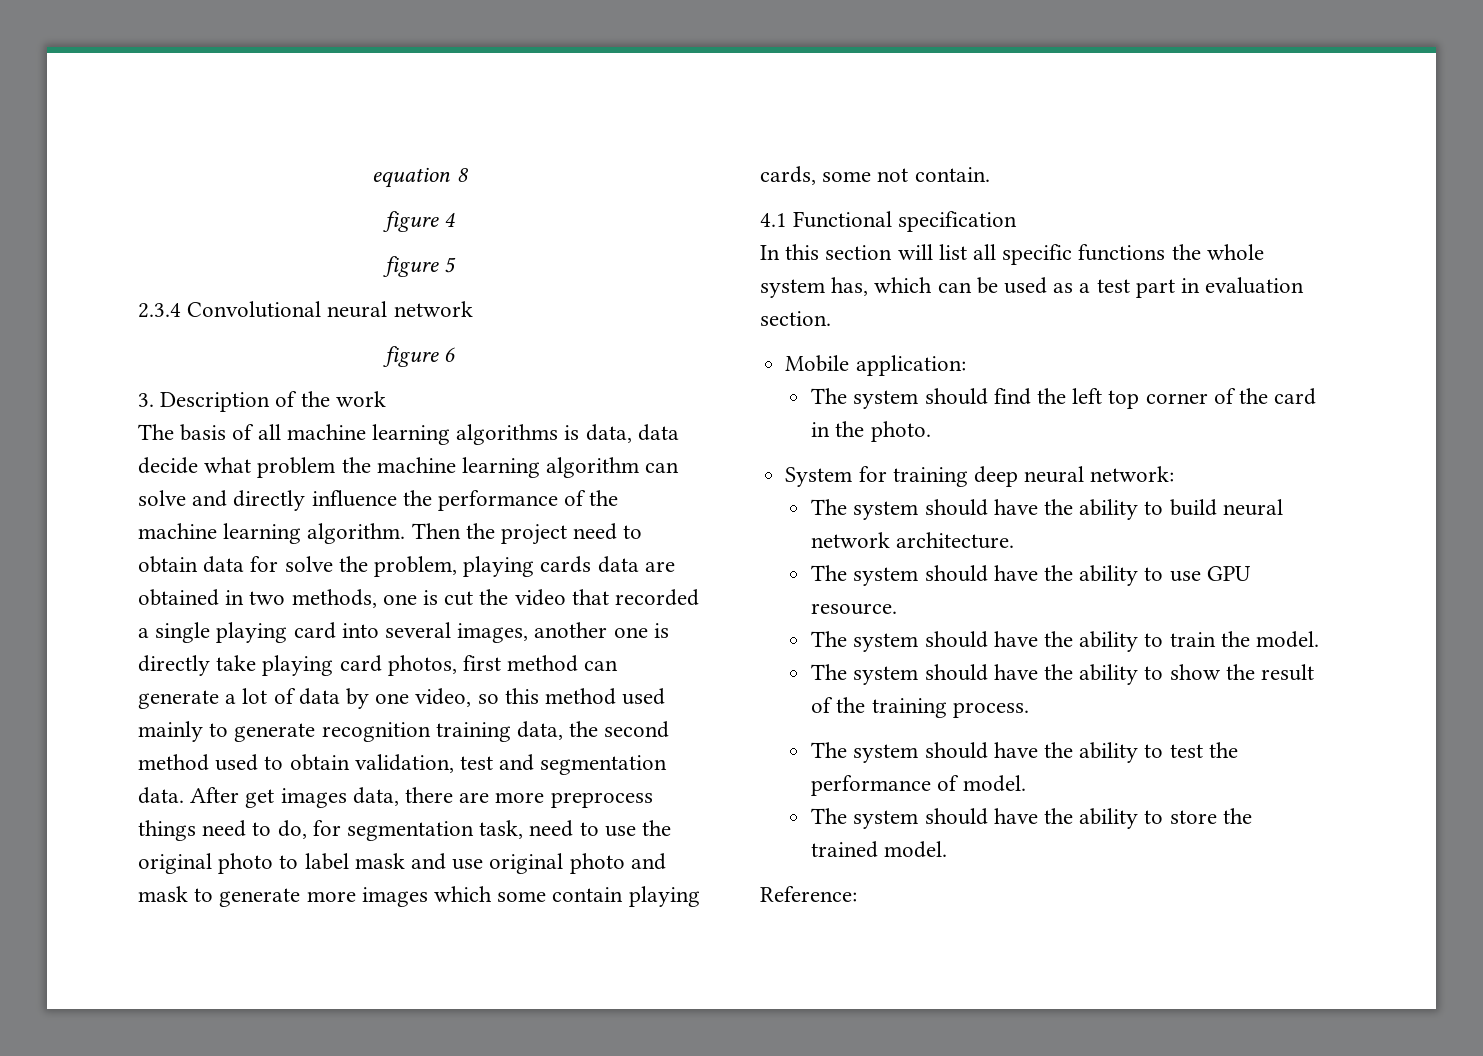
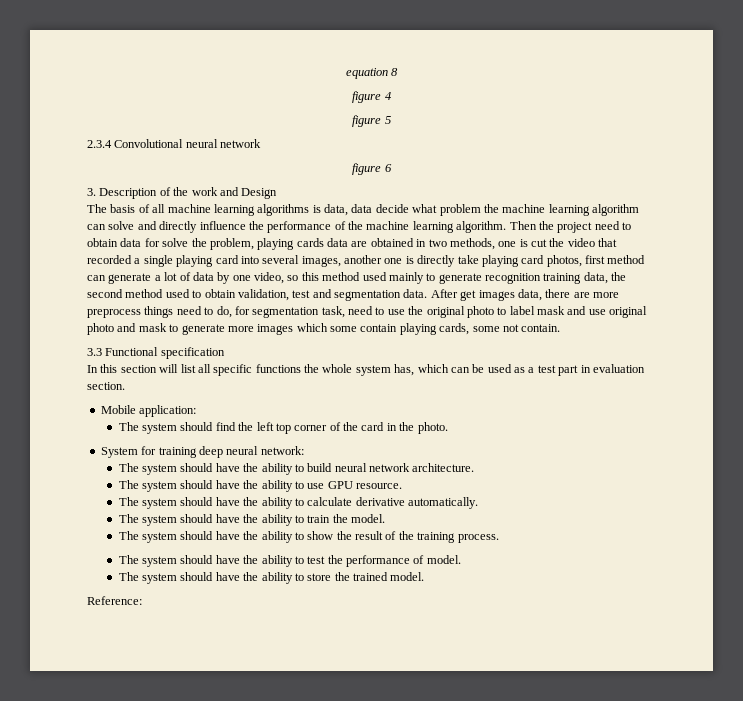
(386, 399) none -> [219,187,278,199] and Design
[760,213,787,227] 4.1 -> [87,348,102,356] 3.3
(898, 609) none -> [118,497,479,509] // The system should have the ability to calculate derivative automatically.

